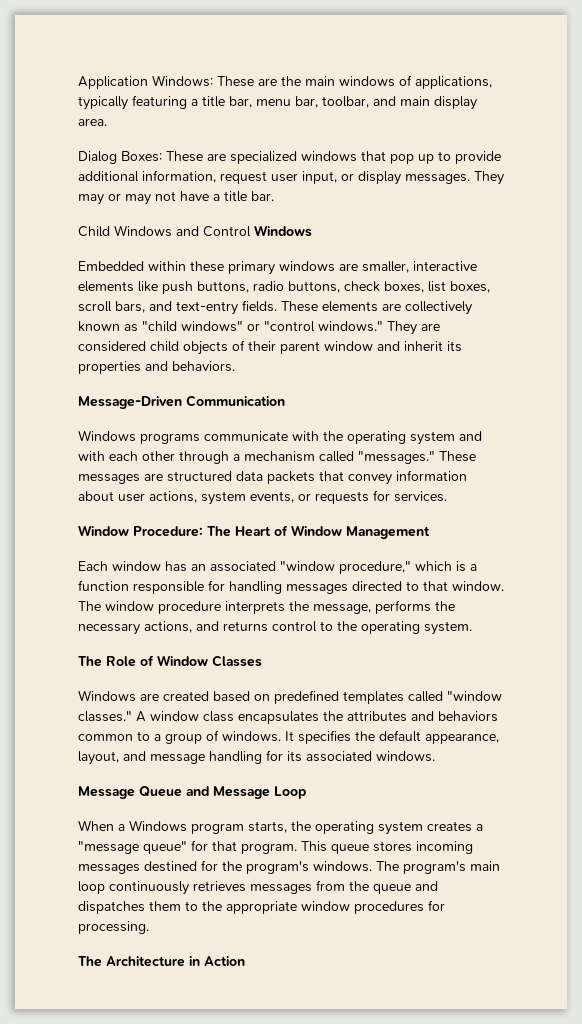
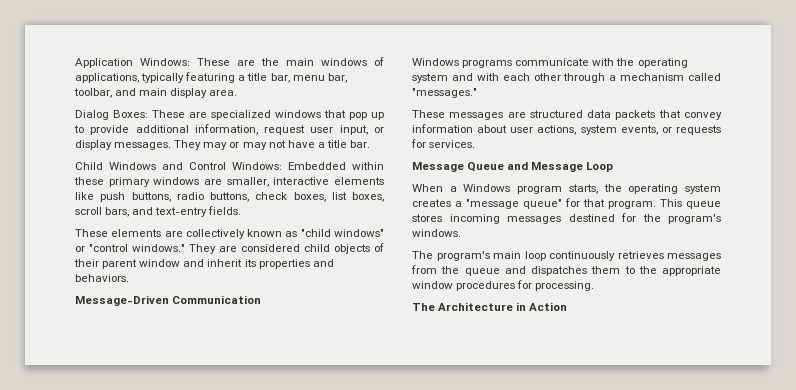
[254,225,312,237] Windows // -> [232,162,282,170] Windows:
(277, 306) none -> (242, 210) //
(435, 457) none -> (477, 93) //
[78,525,430,539] [78,561,477,574] [78,580,504,594] [78,600,455,614] [78,621,472,635] [78,655,262,667] [78,690,502,704] [78,711,498,724] [78,730,499,744] [78,750,435,765] // Window Procedure: The Heart of Window Management // Each window has an associated "window procedure," which is a function responsible for handling messages directed to that window. The window procedure interprets the message, performs the necessary actions, and returns control to the operating system. // The Role of Window Classes // Windows are created based on predefined templates called "window classes." A window class encapsulates the attributes and behaviors common to a group of windows. It specifies the default appearance, layout, and message handling for its associated windows. -> (476, 144) none
(372, 866) none -> (461, 233) //

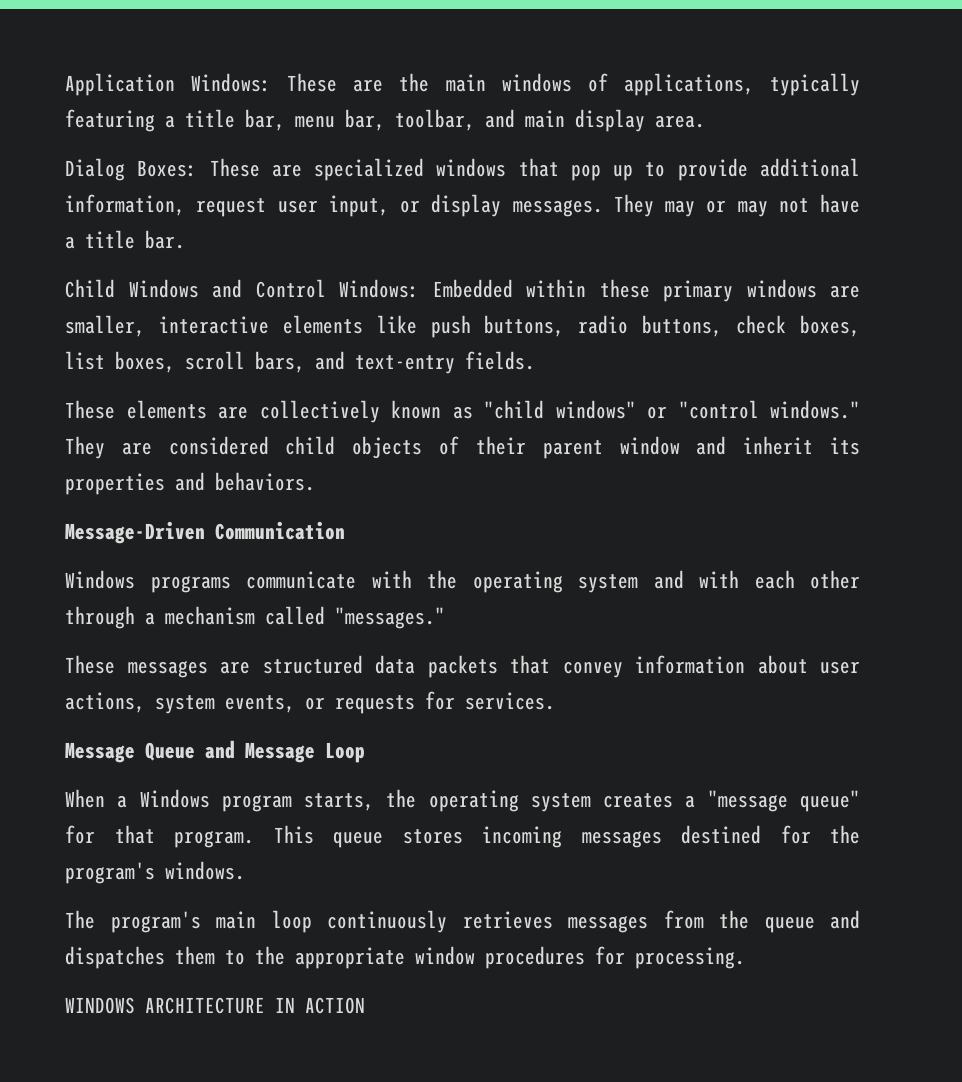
[412,302,568,311] The Architecture in Action -> [65,997,365,1014] WINDOWS ARCHITECTURE IN ACTION

